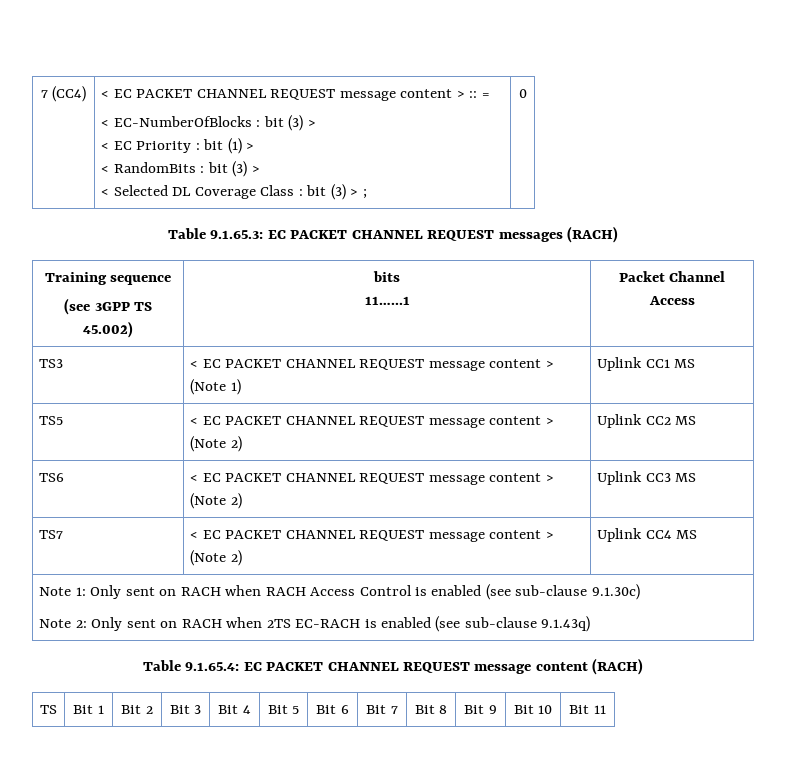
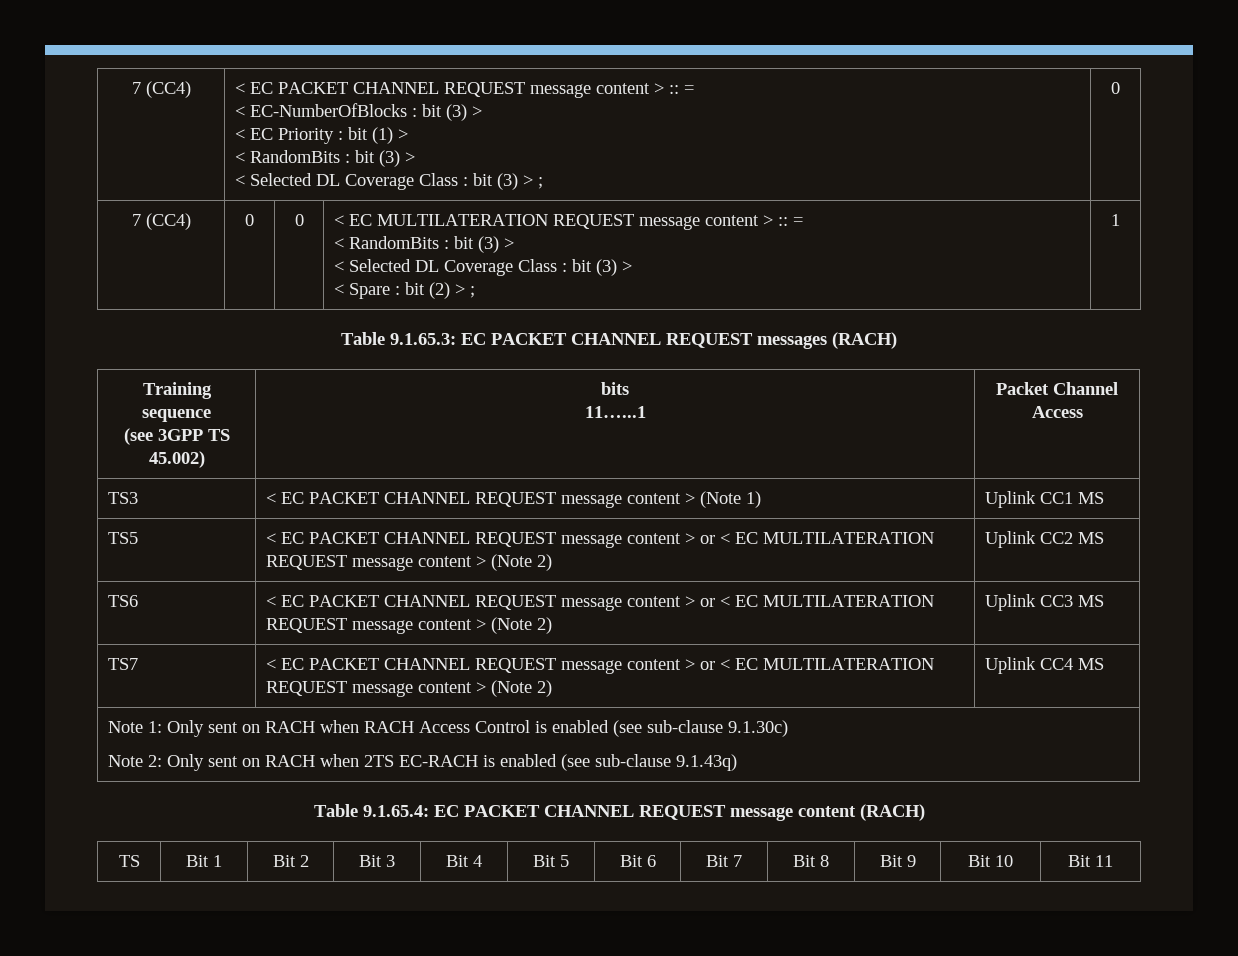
(527, 93) none -> [131,213,191,230] [245,214,254,226] [294,214,304,226] [334,214,804,230] [334,236,515,253] [334,259,633,276] [334,282,476,299] [1111,214,1120,226] // 7 (CC4) | 0 | 0 | < EC MULTILATERATION REQUEST message content > :: = // < RandomBits : bit (3) > // < Selected DL Coverage Class : bit (3) > // < Spare : bit (2) > ; | 1
(554, 421) none -> [700,532,935,544] [266,555,487,571] or < EC MULTILATERATION REQUEST message content >
(554, 478) none -> [700,595,935,607] [266,618,487,634] or < EC MULTILATERATION REQUEST message content >
(554, 535) none -> [700,658,935,670] [266,681,487,697] or < EC MULTILATERATION REQUEST message content >

